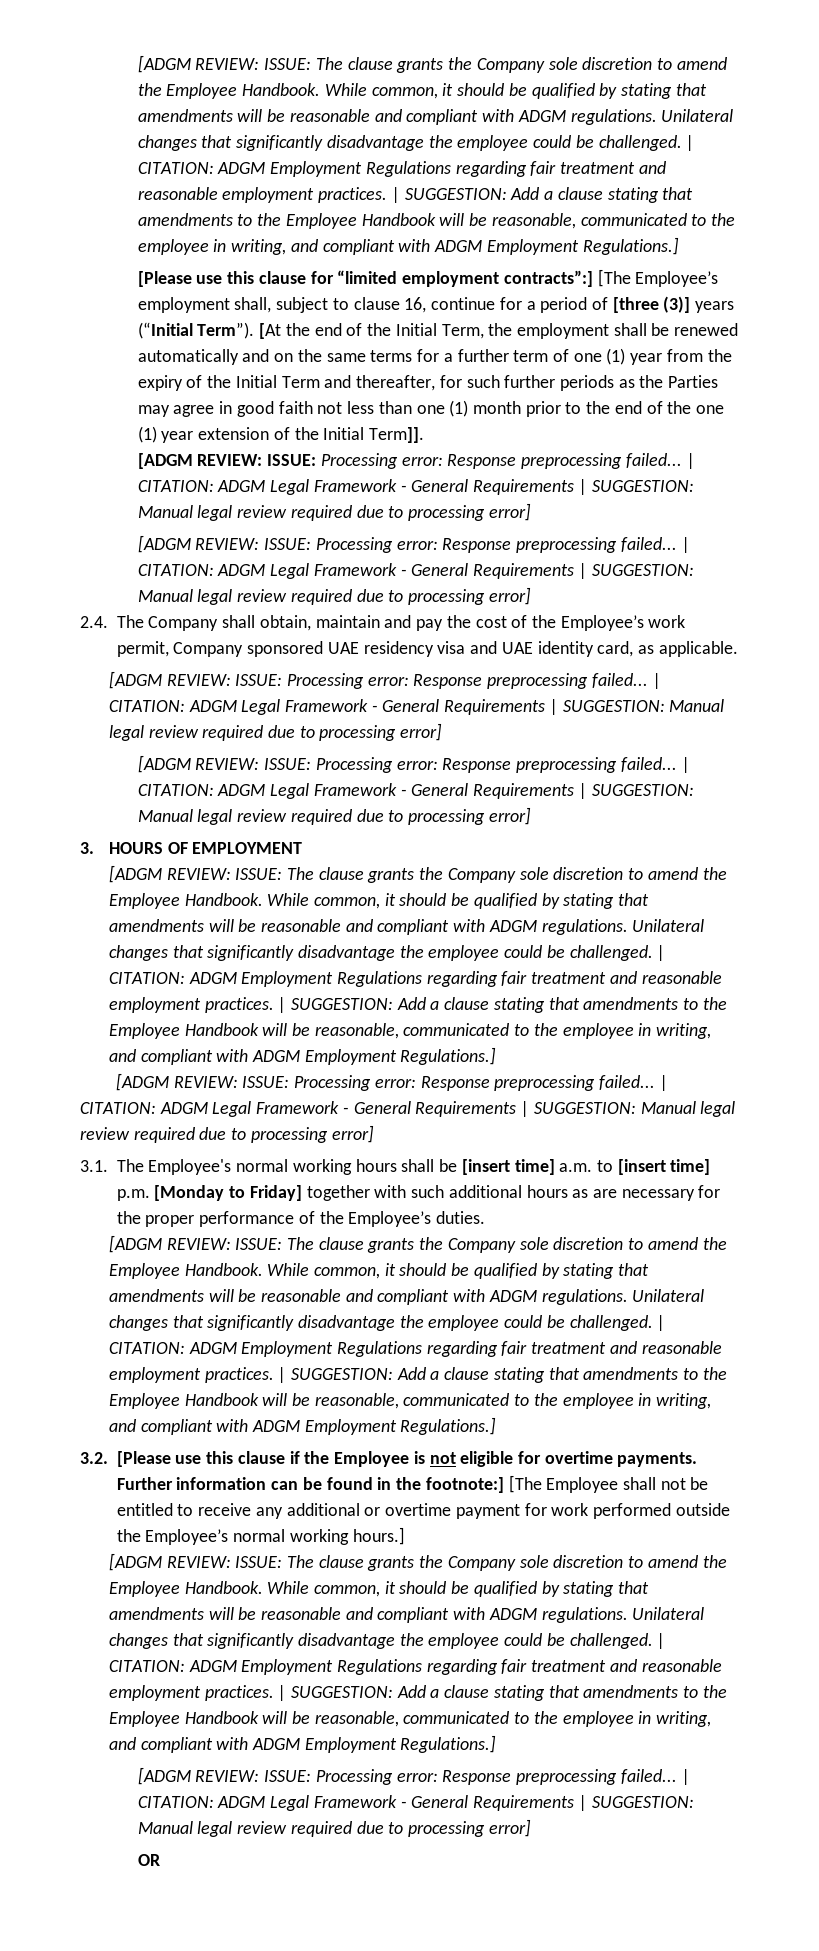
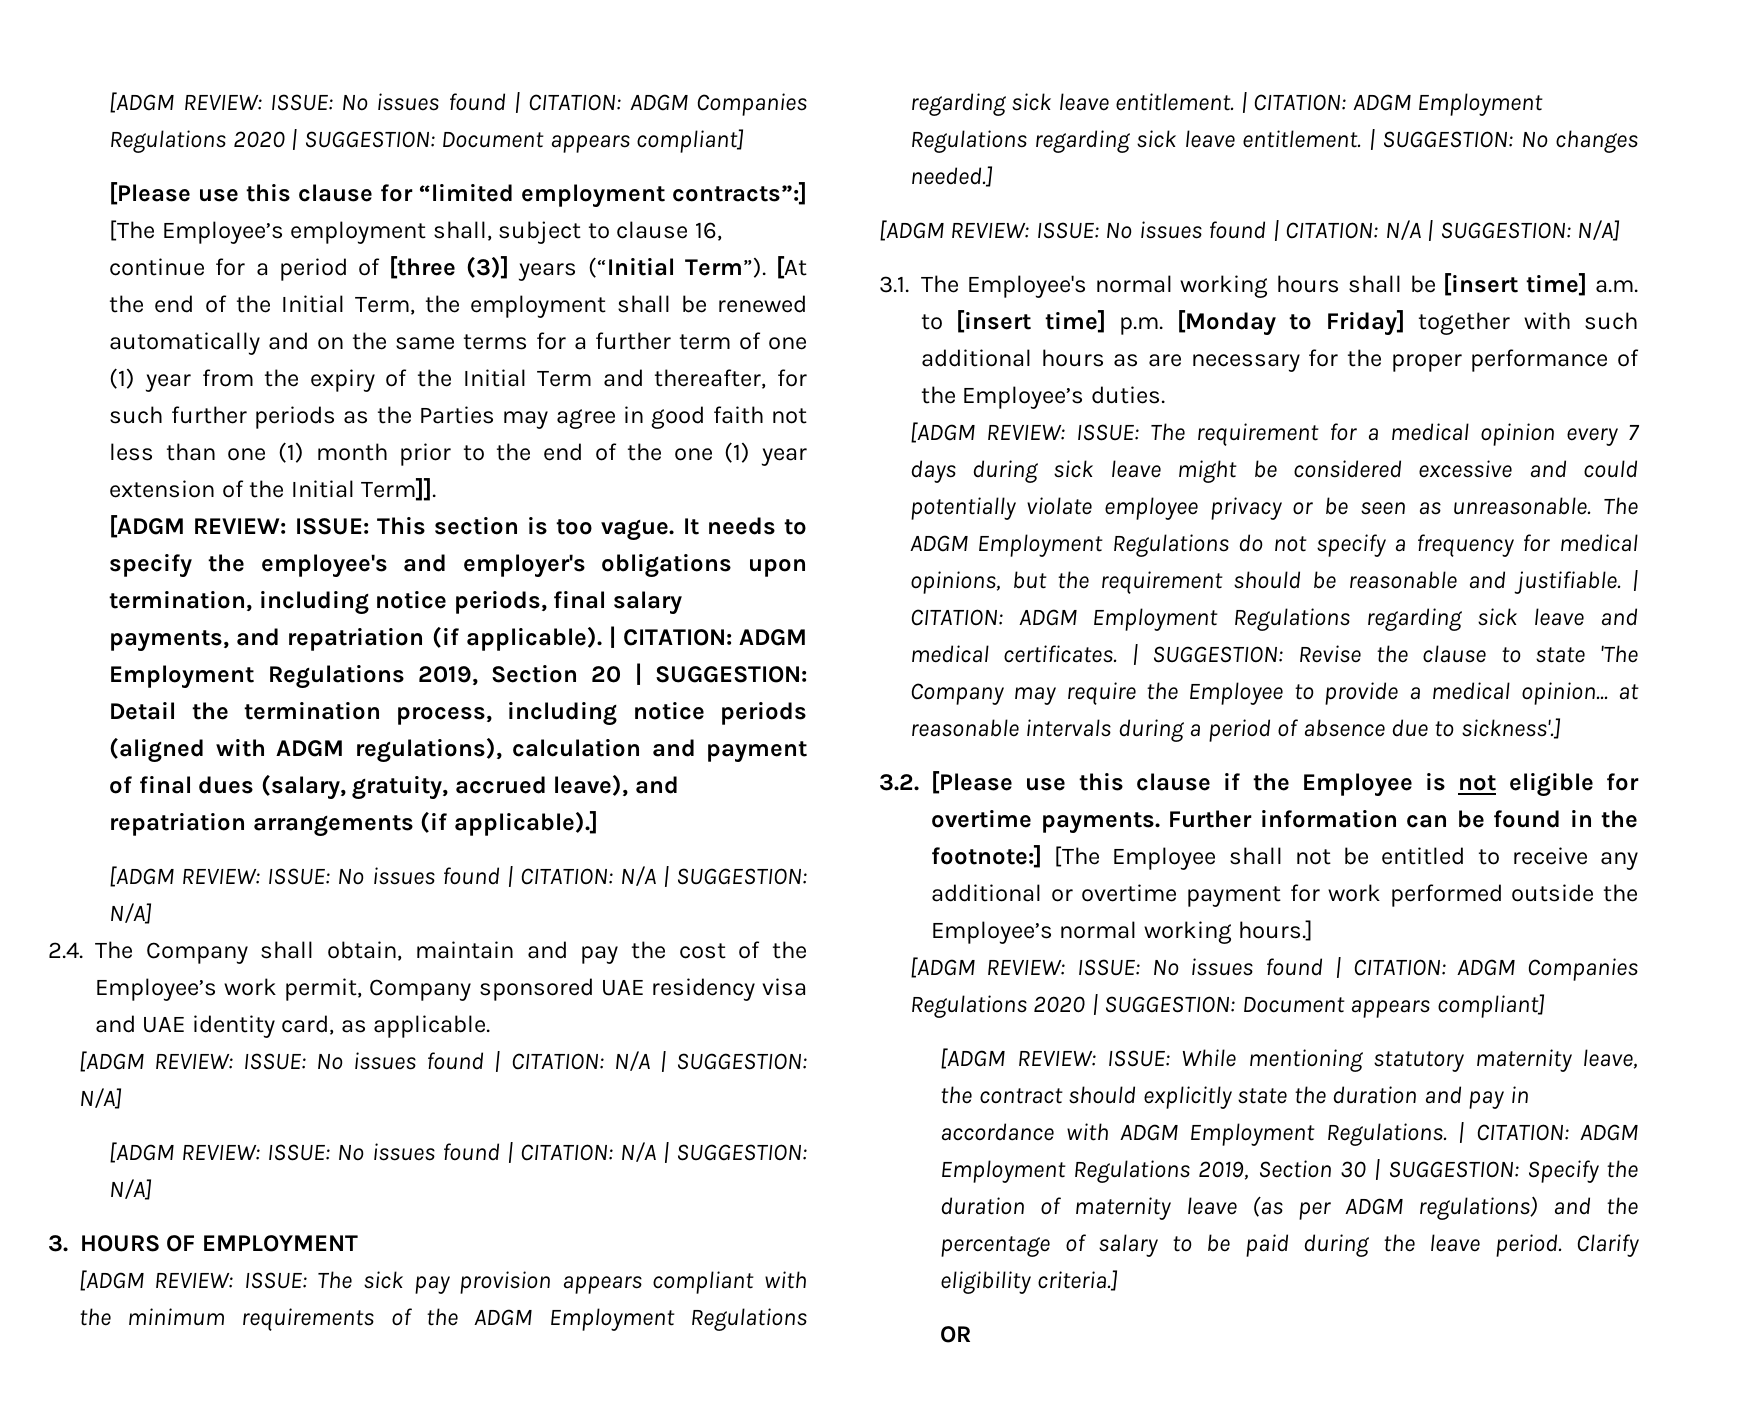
[137,55,727,73] [137,83,707,99] [137,109,734,125] [137,135,695,151] [137,161,666,177] [137,187,694,203] [137,213,735,229] [137,237,679,255] [ADGM REVIEW: ISSUE: The clause grants the Company sole discretion to amend the Employee Handbook. While common, it should be qualified by stating that amendments will be reasonable and compliant with ADGM regulations. Unilateral changes that significantly disadvantage the employee could be challenged. | CITATION: ADGM Employment Regulations regarding fair treatment and reasonable employment practices. | SUGGESTION: Add a clause stating that amendments to the Employee Handbook will be reasonable, communicated to the employee in writing, and compliant with ADGM Employment Regulations.] -> [109,92,807,116] [109,129,745,153] [ADGM REVIEW: ISSUE: No issues found | CITATION: ADGM Companies Regulations 2020 | SUGGESTION: Document appears compliant]
[320,453,695,469] [137,479,694,495] [137,503,531,521] [137,535,690,553] [137,563,694,579] [137,587,531,605] Processing error: Response preprocessing failed... | CITATION: ADGM Legal Framework - General Requirements | SUGGESTION: Manual legal review required due to processing error] // [ADGM REVIEW: ISSUE: Processing error: Response preprocessing failed... | CITATION: ADGM Legal Framework - General Requirements | SUGGESTION: Manual legal review required due to processing error] -> [376,516,807,541] [109,553,807,578] [109,590,682,615] [109,626,807,652] [109,663,807,689] [109,701,807,726] [109,737,807,763] [109,774,679,800] [109,811,598,837] [109,866,807,887] [109,903,153,924] This section is too vague. It needs to specify the employee's and employer's obligations upon termination, including notice periods, final salary payments, and repatriation (if applicable). | CITATION: ADGM Employment Regulations 2019, Section 20 | SUGGESTION: Detail the termination process, including notice periods (aligned with ADGM regulations), calculation and payment of final dues (salary, gratuity, accrued leave), and repatriation arrangements (if applicable).] // [ADGM REVIEW: ISSUE: No issues found | CITATION: N/A | SUGGESTION: N/A]
[287,673,661,689] [108,699,725,715] [108,723,443,741] [137,755,690,773] [137,783,694,799] [137,807,531,825] Processing error: Response preprocessing failed... | CITATION: ADGM Legal Framework - General Requirements | SUGGESTION: Manual legal review required due to processing error] // [ADGM REVIEW: ISSUE: Processing error: Response preprocessing failed... | CITATION: ADGM Legal Framework - General Requirements | SUGGESTION: Manual legal review required due to processing error] -> [316,1051,807,1072] [78,1088,122,1109] [109,1142,807,1163] [109,1179,153,1200] No issues found | CITATION: N/A | SUGGESTION: N/A] // [ADGM REVIEW: ISSUE: No issues found | CITATION: N/A | SUGGESTION: N/A]
[318,867,727,883] [108,893,650,909] [108,919,705,935] [108,945,666,961] [108,971,722,987] [108,997,727,1013] [108,1023,712,1039] [108,1047,497,1065] [115,1073,668,1091] [80,1101,736,1117] [80,1125,374,1143] clause grants the Company sole discretion to amend the Employee Handbook. While common, it should be qualified by stating that amendments will be reasonable and compliant with ADGM regulations. Unilateral changes that significantly disadvantage the employee could be challenged. | CITATION: ADGM Employment Regulations regarding fair treatment and reasonable employment practices. | SUGGESTION: Add a clause stating that amendments to the Employee Handbook will be reasonable, communicated to the employee in writing, and compliant with ADGM Employment Regulations.] // [ADGM REVIEW: ISSUE: Processing error: Response preprocessing failed... | CITATION: ADGM Legal Framework - General Requirements | SUGGESTION: Manual legal review required due to processing error] -> [363,1271,807,1294] [78,1308,807,1331] [909,92,1543,116] [909,129,1638,153] [909,166,993,187] [879,220,1621,241] sick pay provision appears compliant with the minimum requirements of the ADGM Employment Regulations regarding sick leave entitlement. | CITATION: ADGM Employment Regulations regarding sick leave entitlement. | SUGGESTION: No changes needed.] // [ADGM REVIEW: ISSUE: No issues found | CITATION: N/A | SUGGESTION: N/A]
[318,1237,727,1253] [108,1263,650,1279] [108,1289,705,1305] [108,1315,666,1331] [108,1341,722,1357] [108,1367,727,1383] [108,1393,712,1409] [108,1417,497,1435] clause grants the Company sole discretion to amend the Employee Handbook. While common, it should be qualified by stating that amendments will be reasonable and compliant with ADGM regulations. Unilateral changes that significantly disadvantage the employee could be challenged. | CITATION: ADGM Employment Regulations regarding fair treatment and reasonable employment practices. | SUGGESTION: Add a clause stating that amendments to the Employee Handbook will be reasonable, communicated to the employee in writing, and compliant with ADGM Employment Regulations.] -> [1195,423,1640,446] [909,460,1638,483] [909,497,1638,520] [909,534,1638,557] [909,570,1638,594] [909,608,1638,631] [909,644,1638,665] [909,682,1639,705] [909,718,1561,742] requirement for a medical opinion every 7 days during sick leave might be considered excessive and could potentially violate employee privacy or be seen as unreasonable. The ADGM Employment Regulations do not specify a frequency for medical opinions, but the requirement should be reasonable and justifiable. | CITATION: ADGM Employment Regulations regarding sick leave and medical certificates. | SUGGESTION: Revise the clause to state 'The Company may require the Employee to provide a medical opinion... at reasonable intervals during a period of absence due to sickness'.]
[287,1555,727,1571] [108,1581,650,1597] [108,1607,705,1623] [108,1633,666,1649] [108,1659,722,1675] [108,1685,727,1701] [108,1711,712,1727] [108,1735,497,1753] [137,1767,690,1785] [137,1795,694,1811] [137,1819,531,1837] The clause grants the Company sole discretion to amend the Employee Handbook. While common, it should be qualified by stating that amendments will be reasonable and compliant with ADGM regulations. Unilateral changes that significantly disadvantage the employee could be challenged. | CITATION: ADGM Employment Regulations regarding fair treatment and reasonable employment practices. | SUGGESTION: Add a clause stating that amendments to the Employee Handbook will be reasonable, communicated to the employee in writing, and compliant with ADGM Employment Regulations.] // [ADGM REVIEW: ISSUE: Processing error: Response preprocessing failed... | CITATION: ADGM Legal Framework - General Requirements | SUGGESTION: Manual legal review required due to processing error] -> [1151,957,1638,981] [909,994,1545,1018] [940,1048,1638,1072] [940,1086,1529,1109] [940,1122,1638,1146] [940,1159,1638,1183] [940,1196,1638,1220] [940,1234,1639,1257] [940,1270,1118,1294] No issues found | CITATION: ADGM Companies Regulations 2020 | SUGGESTION: Document appears compliant] // [ADGM REVIEW: ISSUE: While mentioning statutory maternity leave, the contract should explicitly state the duration and pay in accordance with ADGM Employment Regulations. | CITATION: ADGM Employment Regulations 2019, Section 30 | SUGGESTION: Specify the duration of maternity leave (as per ADGM regulations) and the percentage of salary to be paid during the leave period. Clarify eligibility criteria.]

